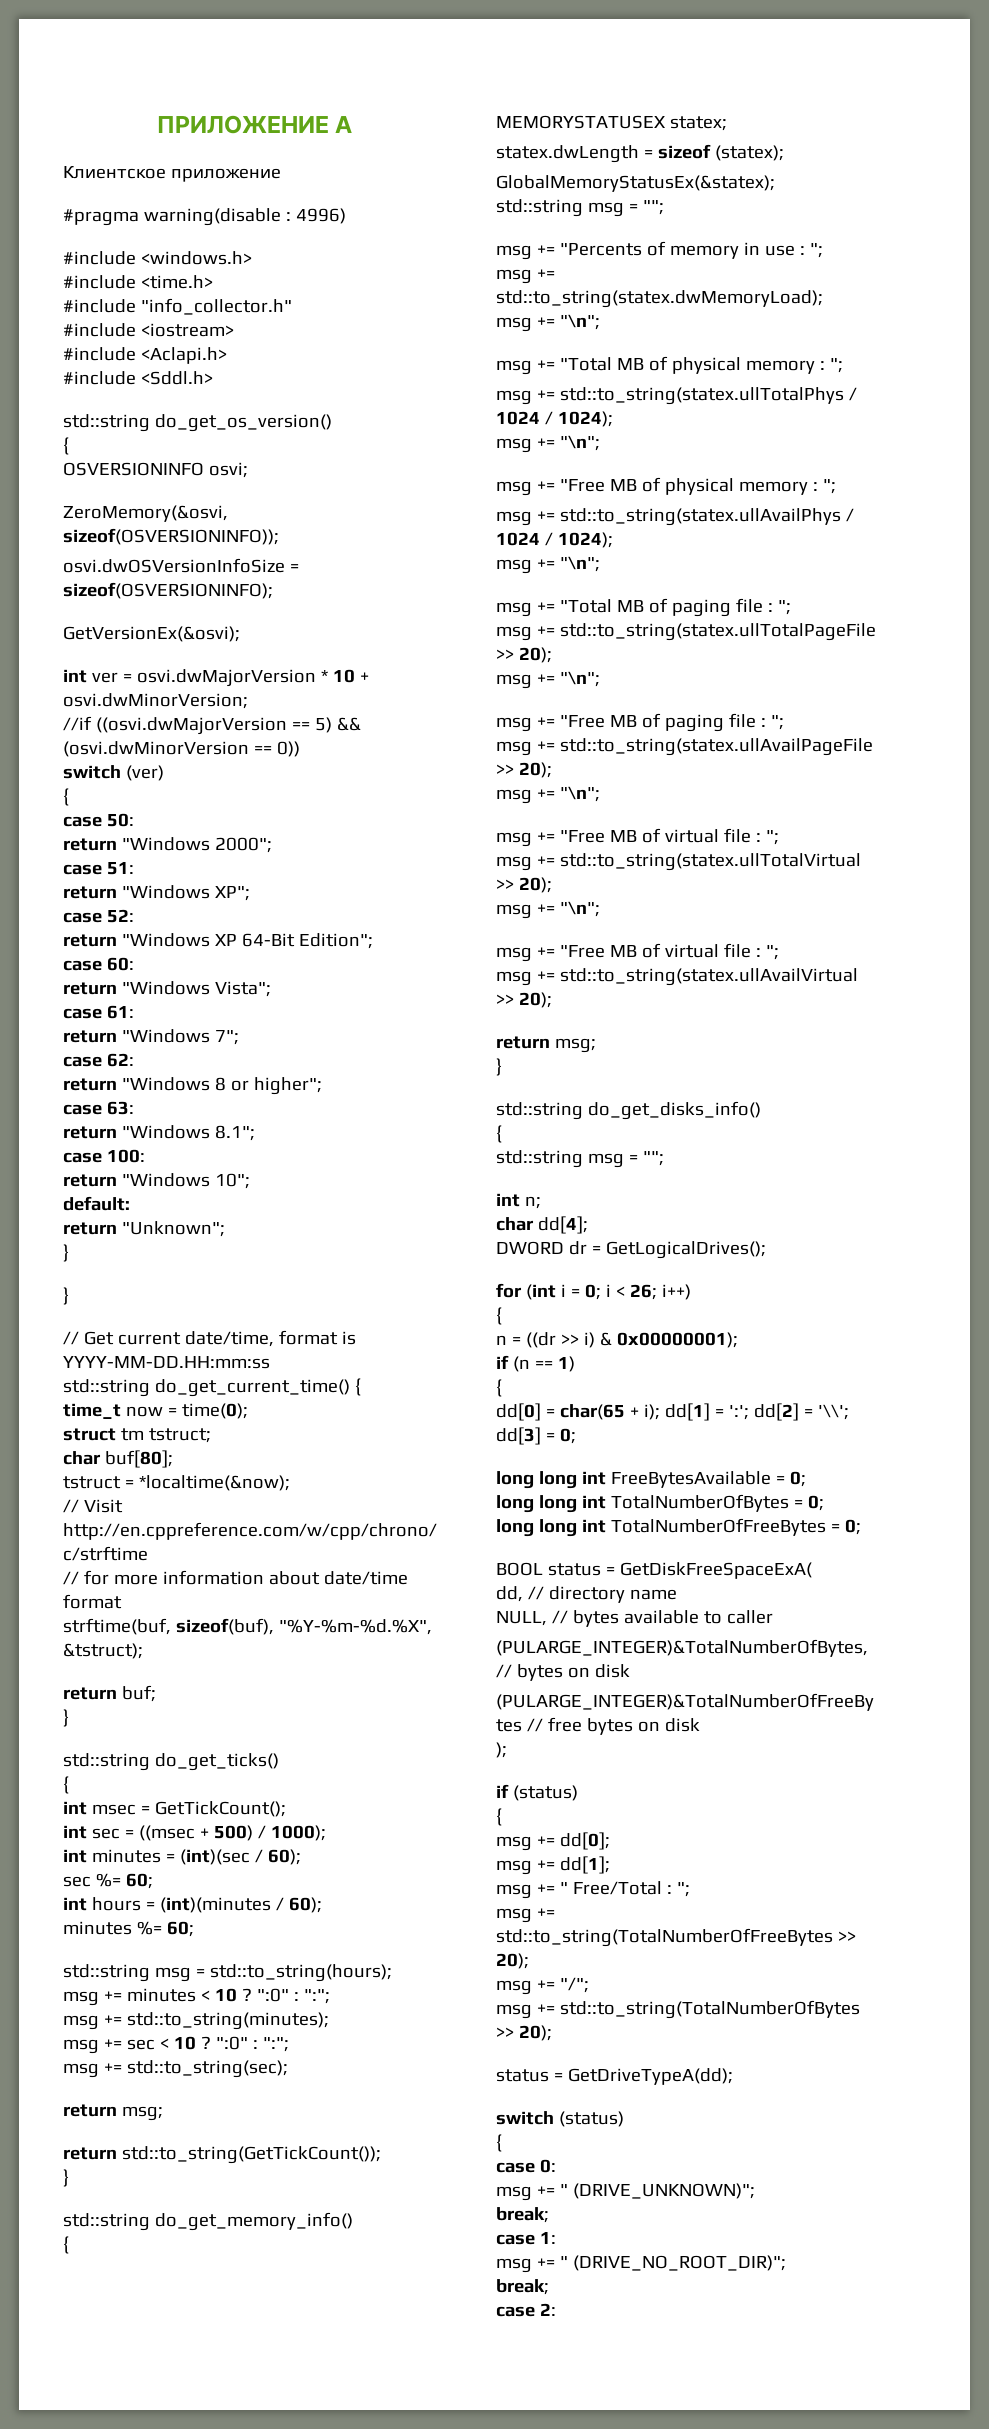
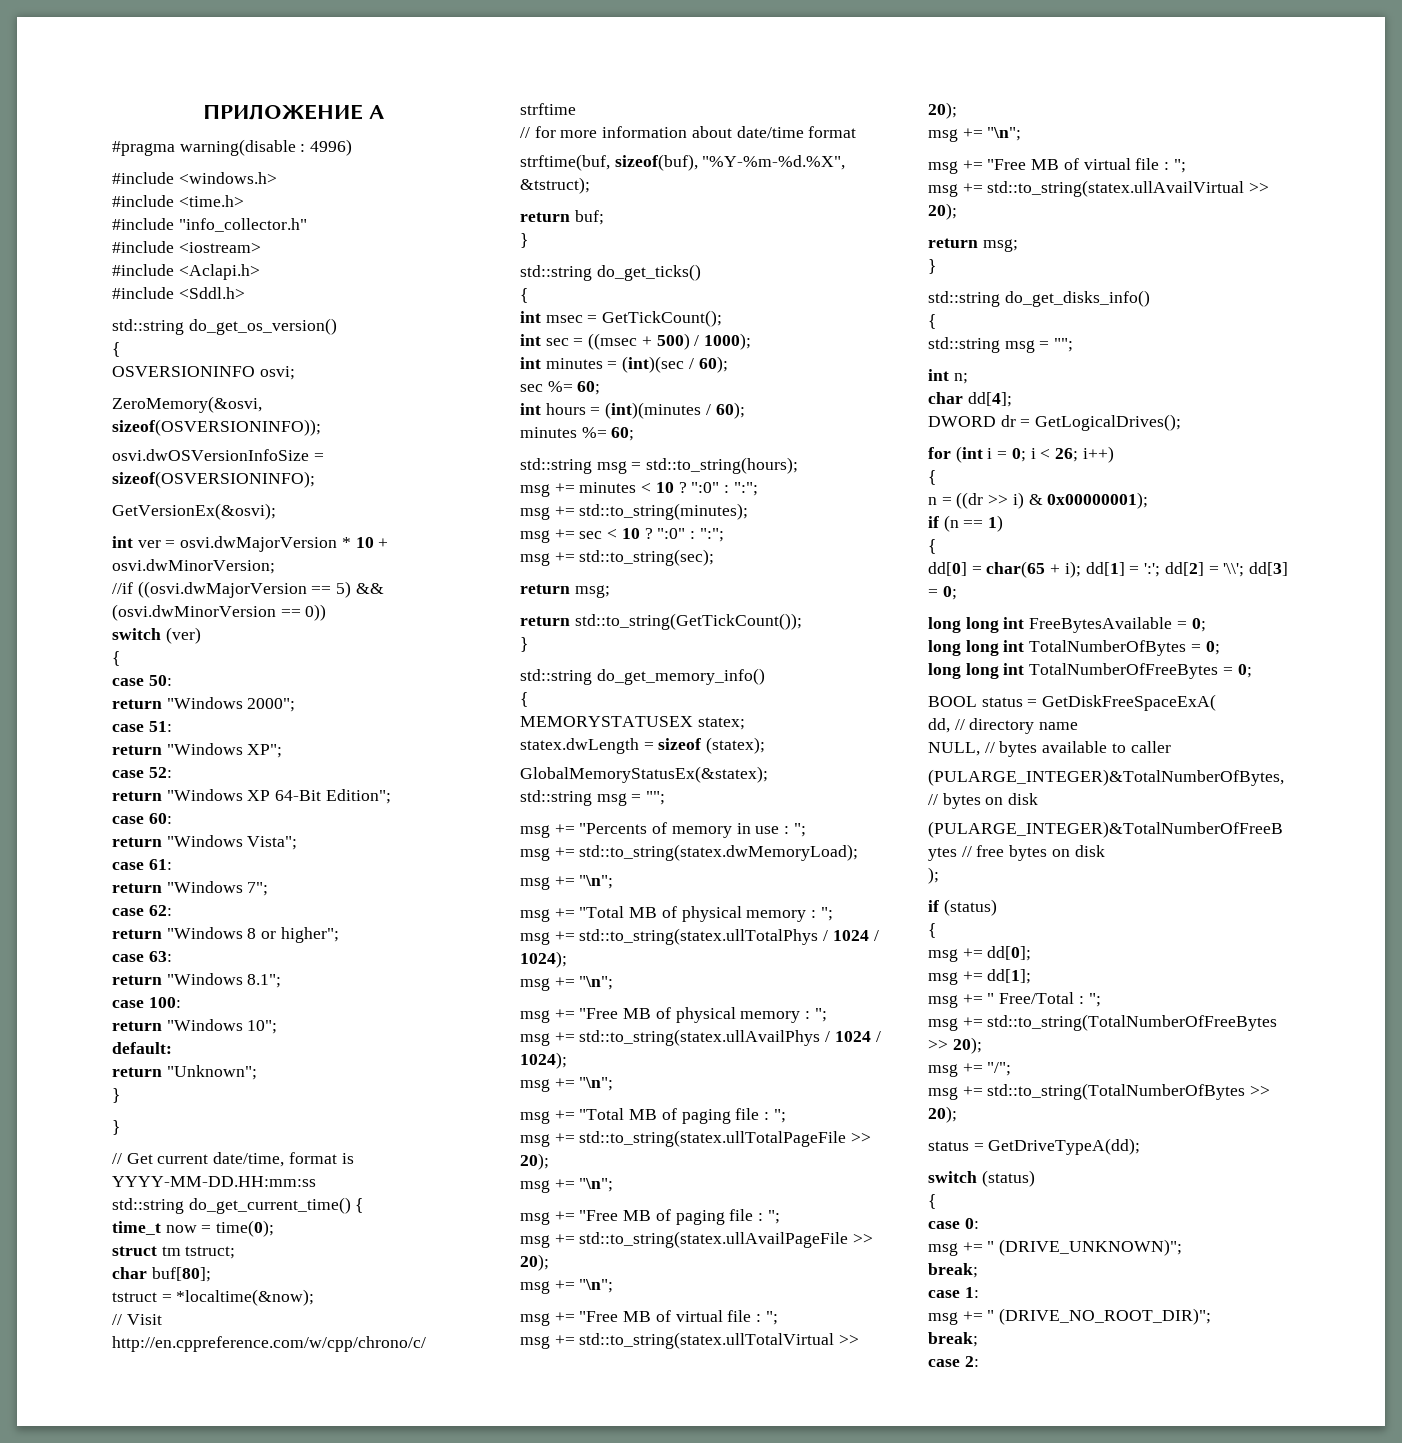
[63,166,281,182] // Клиентское приложение -> (384, 112) none

